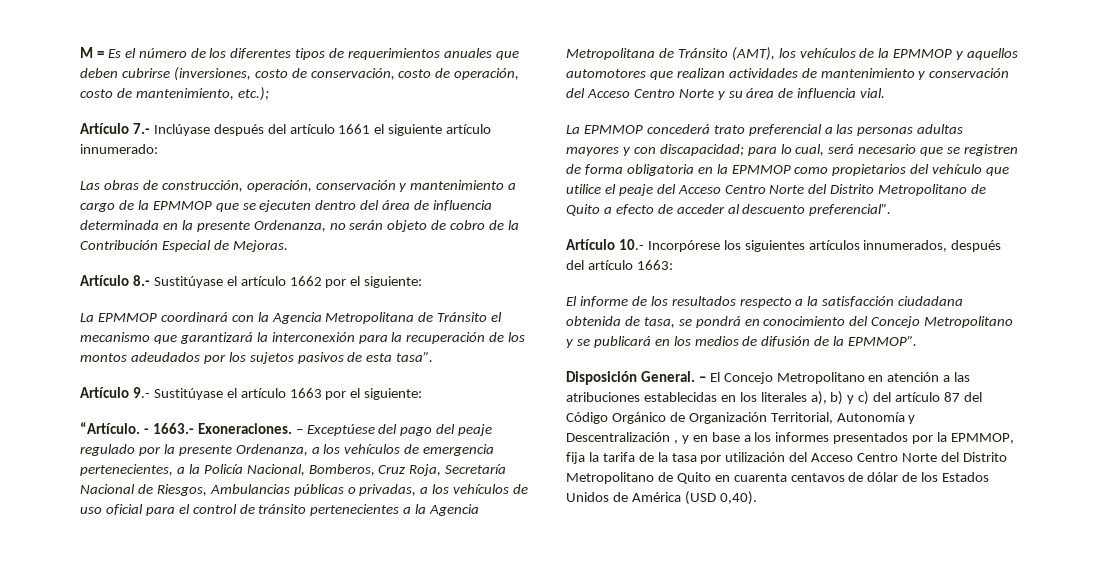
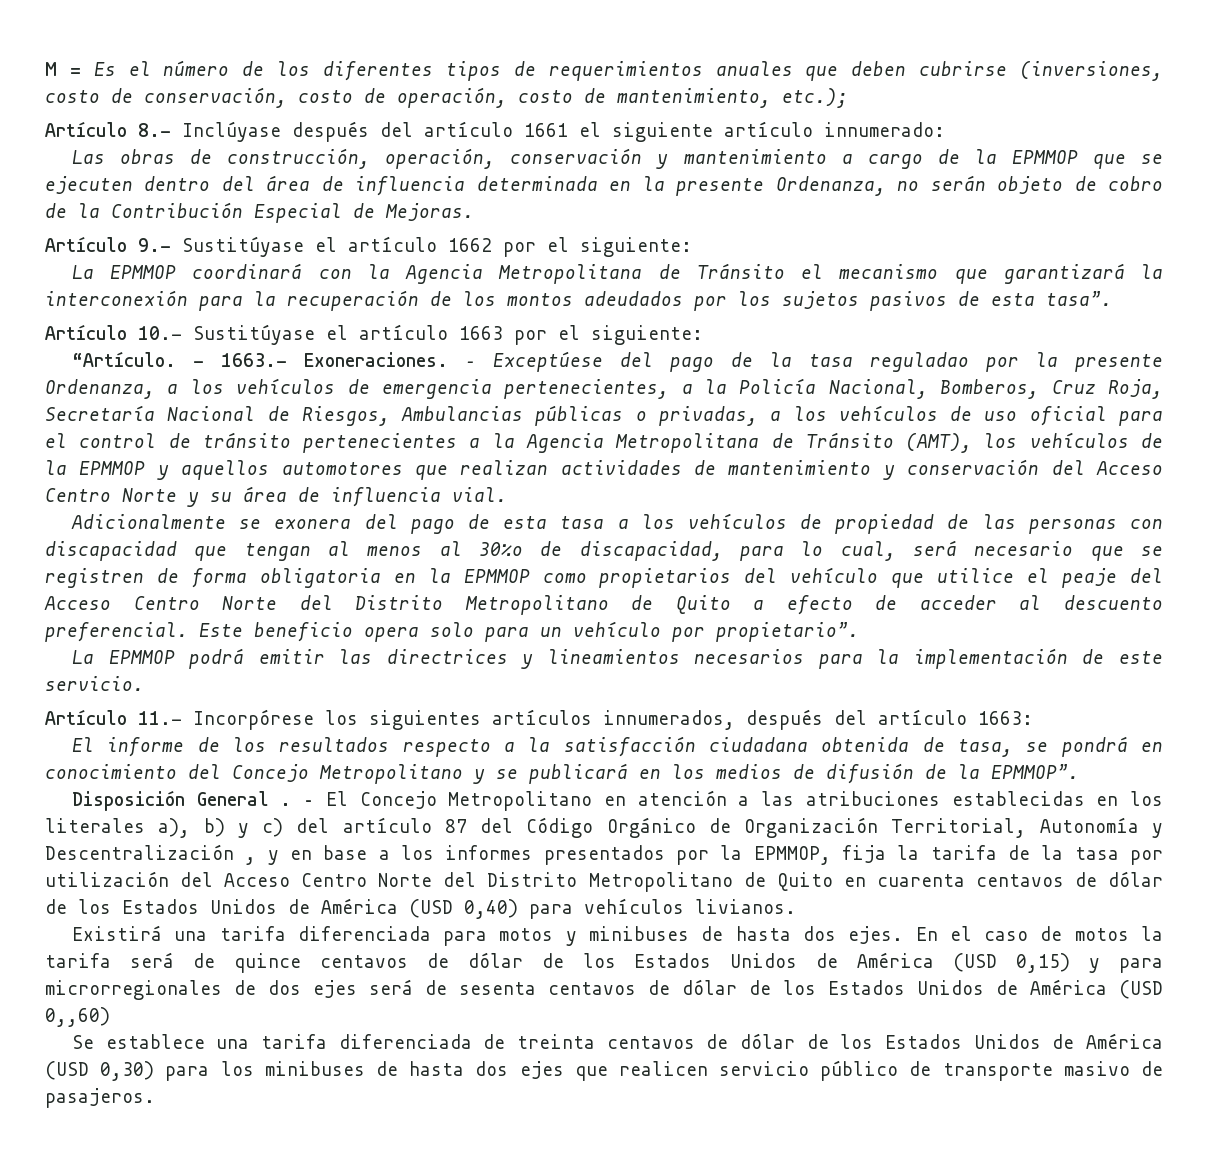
[132,123,150,134] 7.- -> [138,123,171,137] 8.-
[132,275,150,286] 8.- -> [138,238,171,252] 9.-
[132,387,150,398] 9.- -> [138,326,182,340] 10.-
[436,424,493,436] [80,444,135,456] del peaje regulado -> [731,352,970,372] de la tasa reguladao
[566,124,964,136] [566,144,744,156] La EPMMOP concederá trato preferencial a las personas adultas mayores y con discapacidad; -> [71,513,1163,534] [45,541,723,561] Adicionalmente se exonera del pago de esta tasa a los vehículos de propiedad de las personas con discapacidad que tengan al menos al 30%o de discapacidad,
[809,203,892,216] [566,239,644,250] preferencial”. // Artículo 10.- -> [45,621,859,642] [72,648,1164,669] [45,676,144,691] [45,709,182,725] preferencial. Este beneficio opera solo para un vehículo por propietario”. // La EPMMOP podrá emitir las directrices y lineamientos necesarios para la implementación de este servicio. // Artículo 11.-
[640,371,695,382] General. -> [196,791,292,806] General .
[719,491,757,505] 0,40). -> [464,898,796,919] [72,925,1164,946] [45,952,1163,973] [45,979,1163,1000] [45,1007,110,1027] [72,1033,1163,1049] [45,1060,1163,1081] [45,1088,155,1108] 0,40) para vehículos livianos. // Existirá una tarifa diferenciada para motos y minibuses de hasta dos ejes. En el caso de motos la tarifa será de quince centavos de dólar de los Estados Unidos de América (USD 0,15) y para microrregionales de dos ejes será de sesenta centavos de dólar de los Estados Unidos de América (USD 0,,60) // Se establece una tarifa diferenciada de treinta centavos de dólar de los Estados Unidos de América (USD 0,30) para los minibuses de hasta dos ejes que realicen servicio público de transporte masivo de pasajeros.

